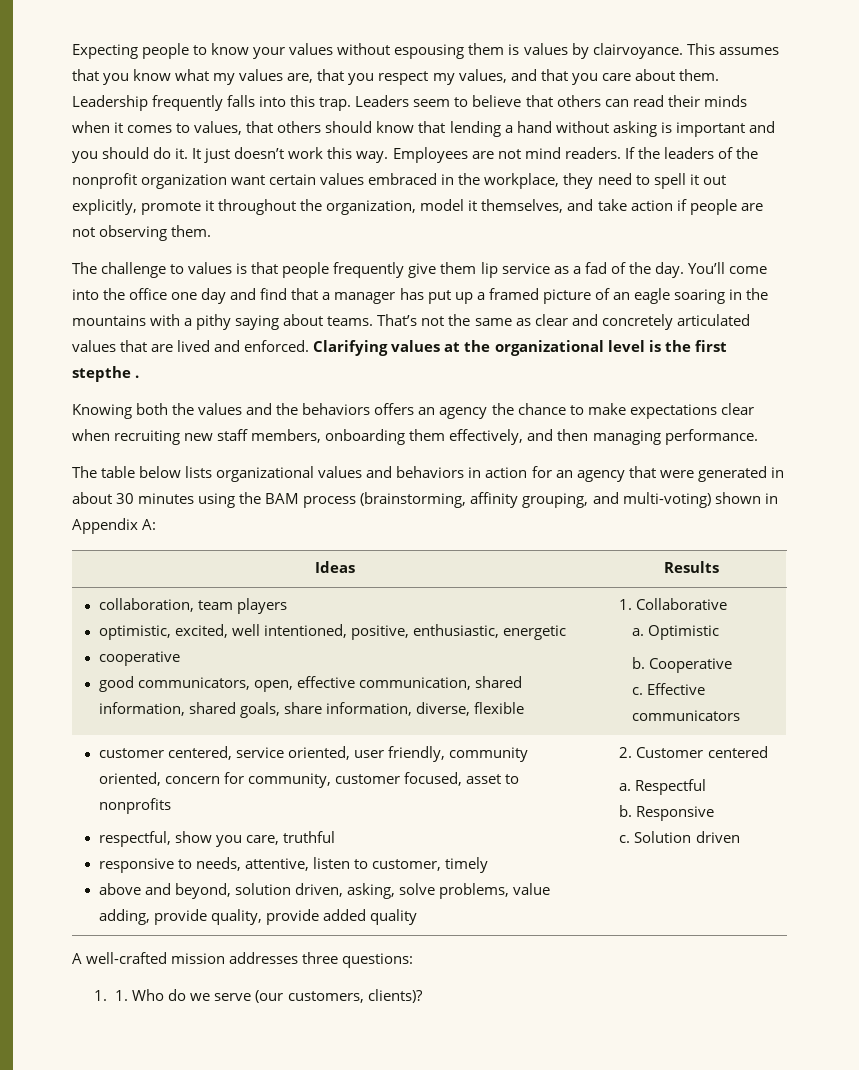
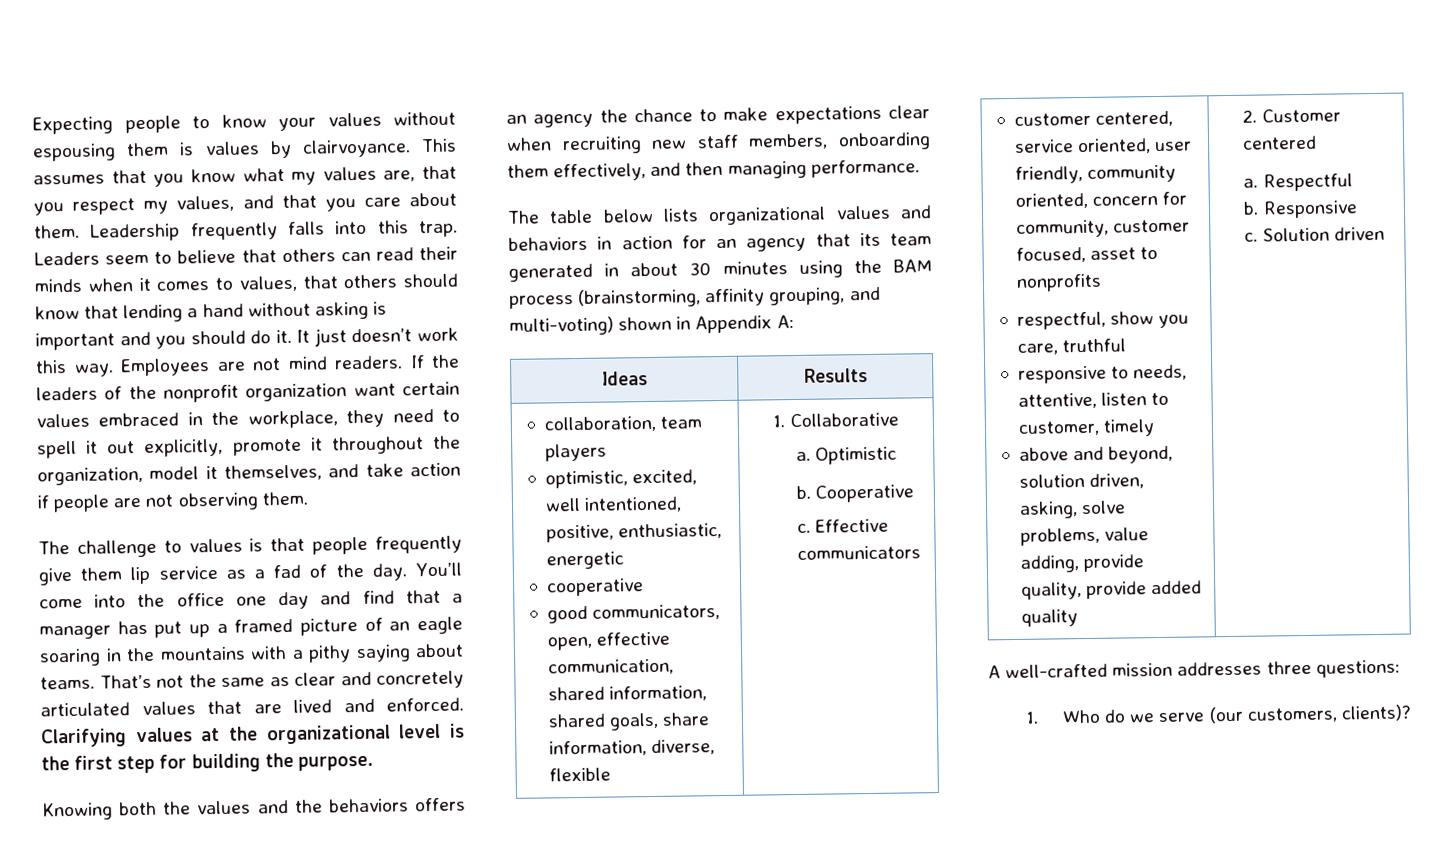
[72,366,140,382] stepthe . -> [117,752,373,774] step for building the purpose.
[659,470,694,478] were -> [859,232,932,247] its team
[115,990,129,1001] 1. -> (1039, 717) none

